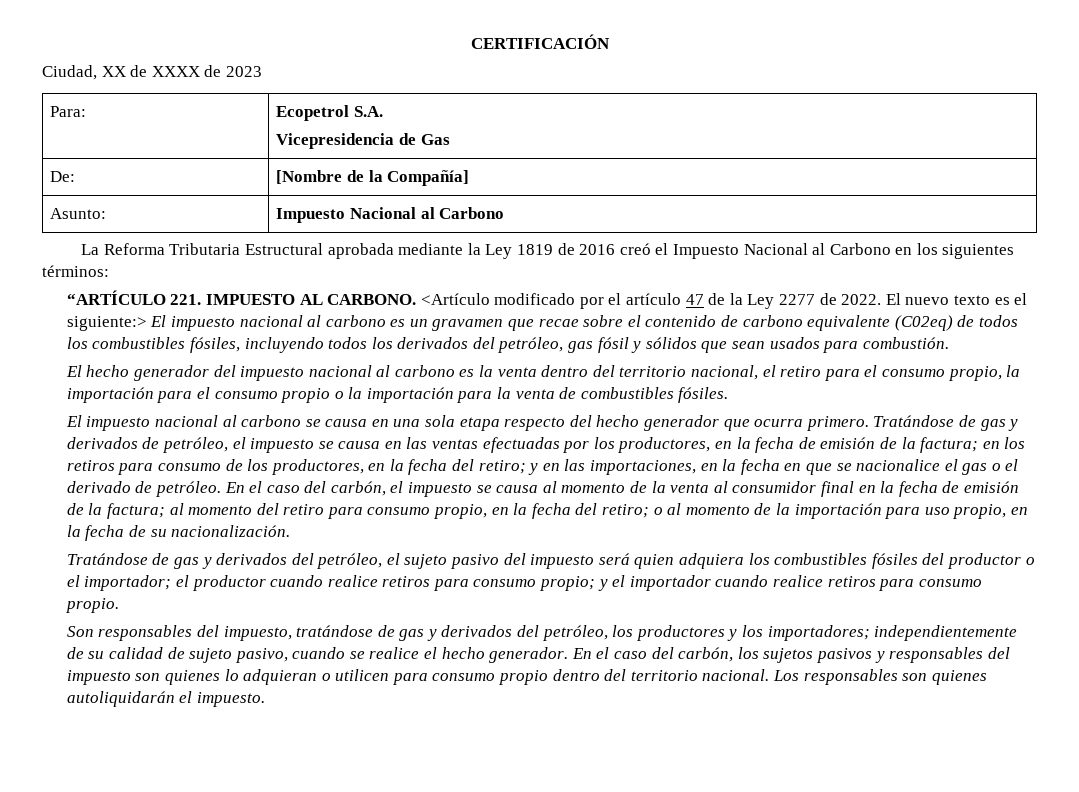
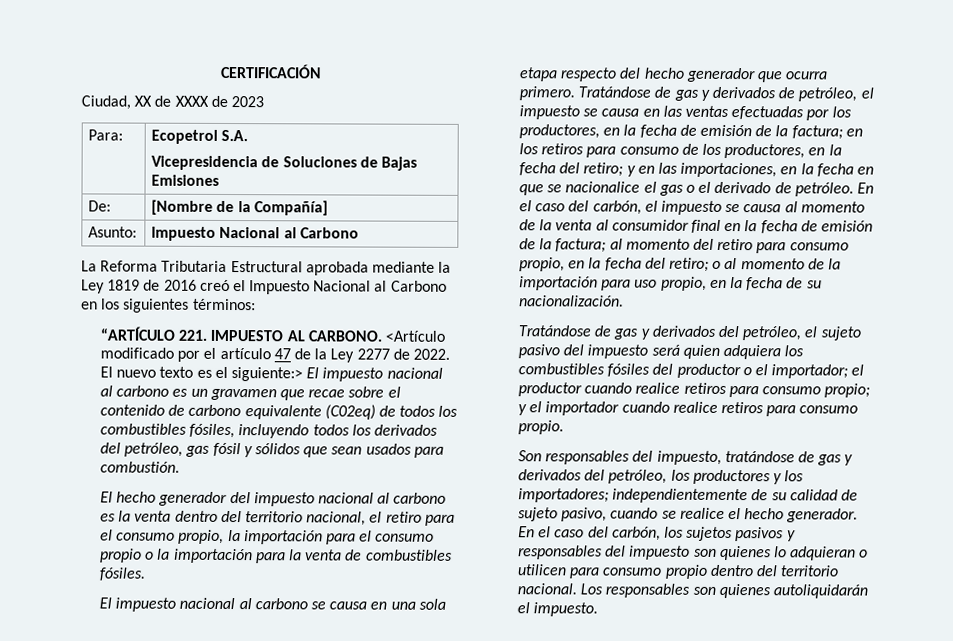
[420,134,450,145] Gas -> [282,156,417,171] [151,174,220,186] Soluciones de Bajas Emisiones

